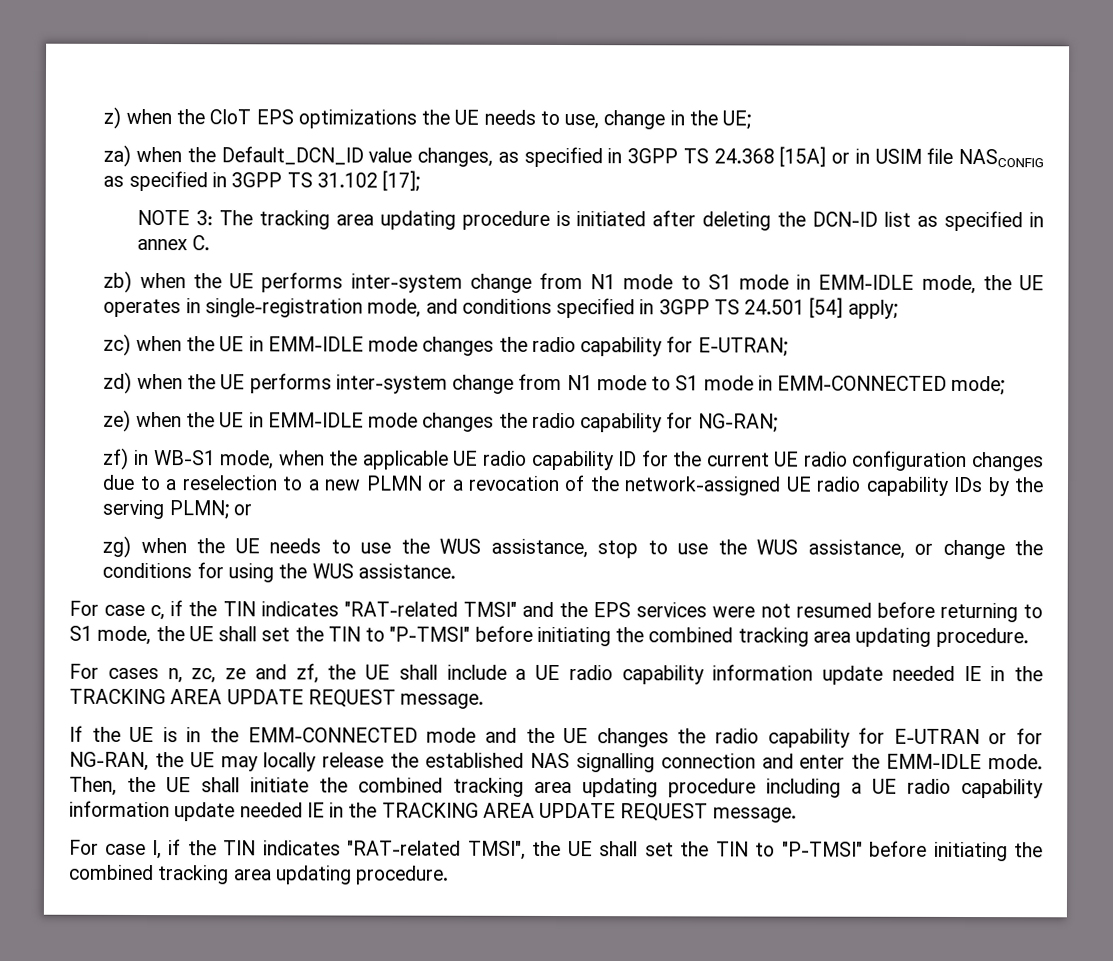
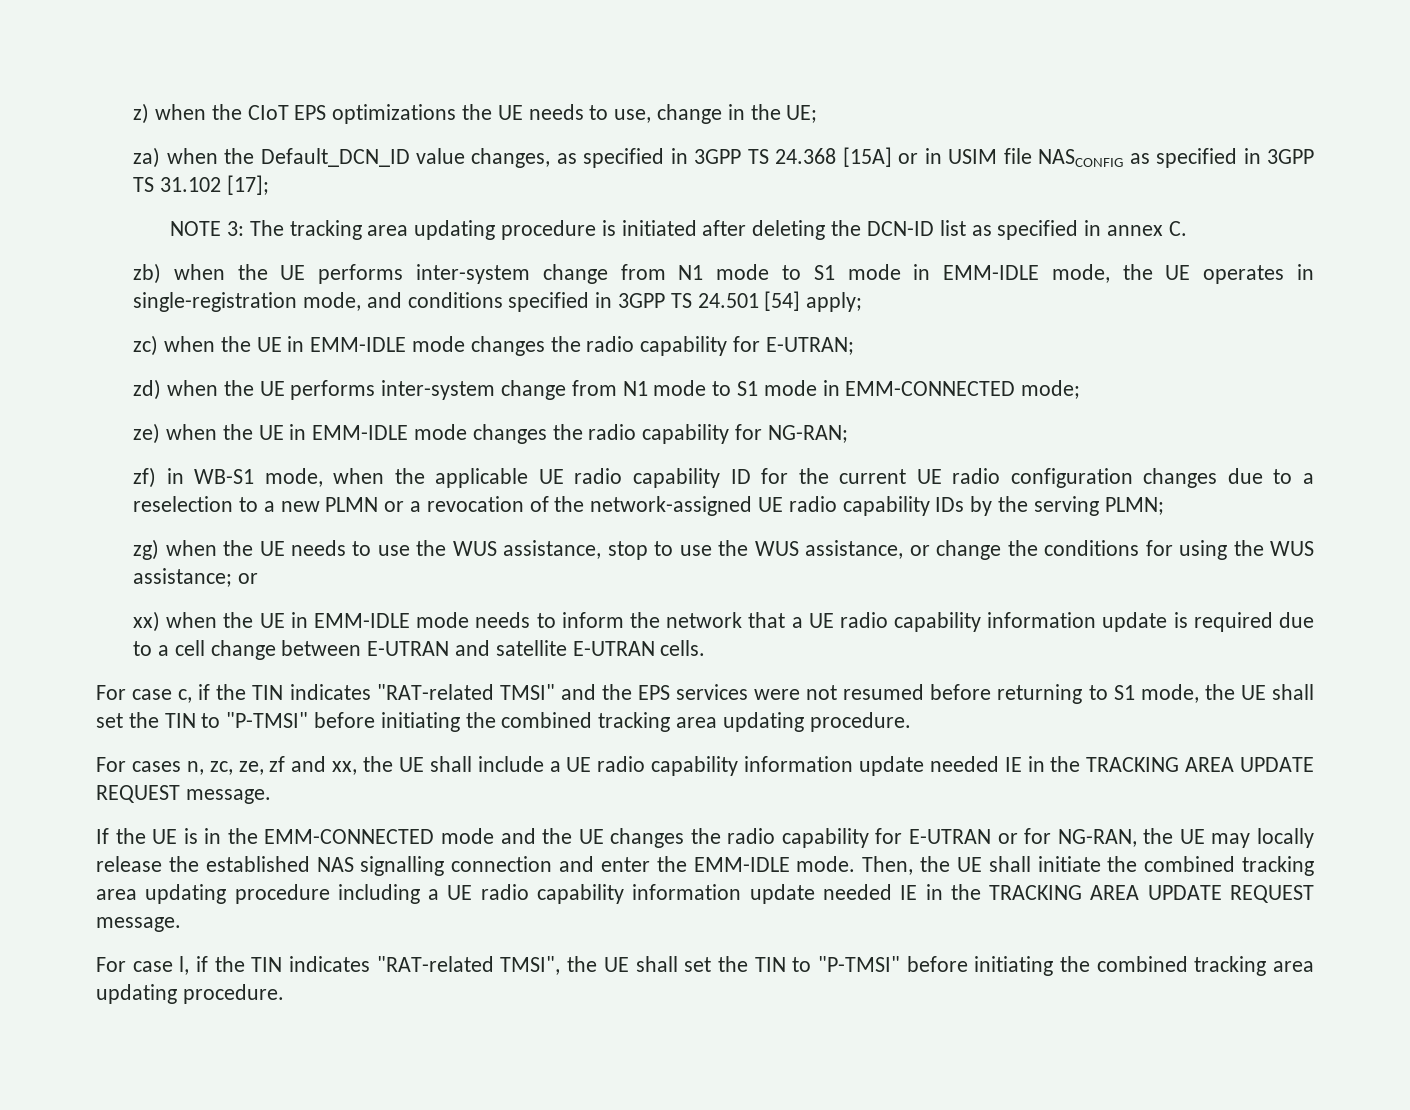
[233,504,253,516] or -> (1164, 506) none
[357,563,456,579] assistance. -> [133,568,258,587] [133,611,1315,632] [133,640,706,660] assistance; or // xx) when the UE in EMM-IDLE mode needs to inform the network that a UE radio capability information update is required due to a cell change between E-UTRAN and satellite E-UTRAN cells.
[225,663,319,684] ze and zf, -> [238,756,358,775] ze, zf and xx,

